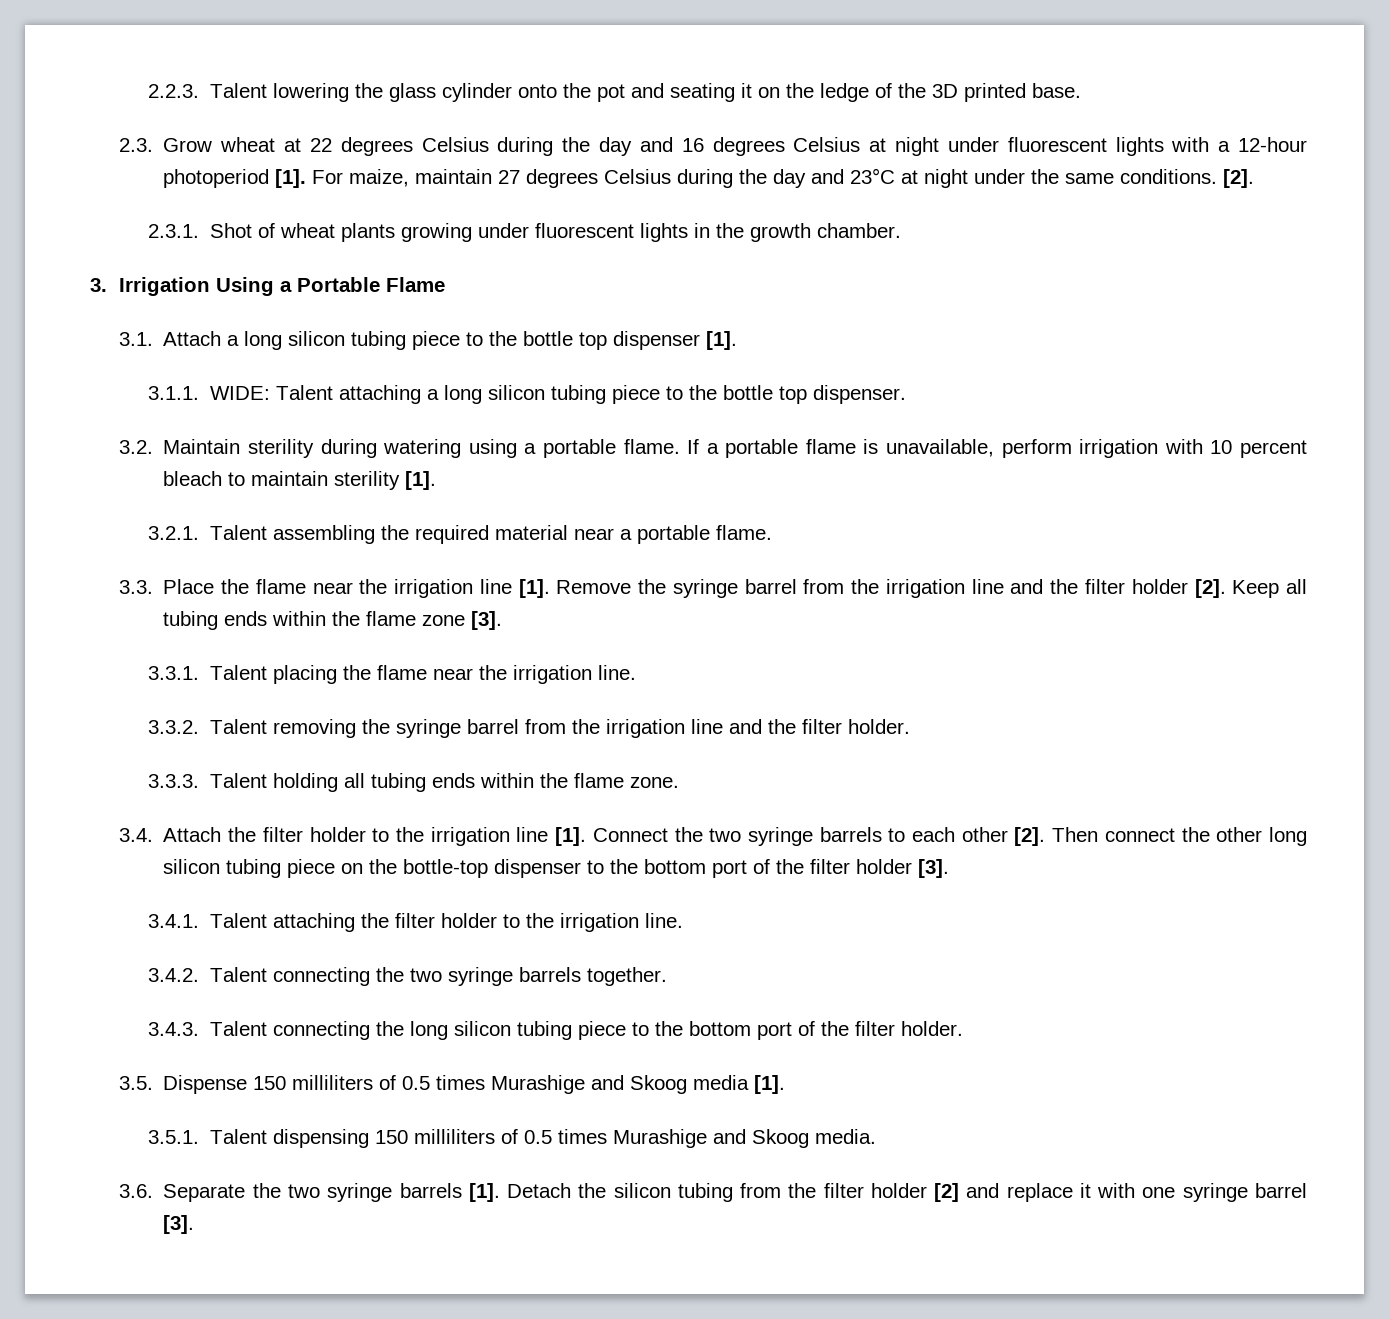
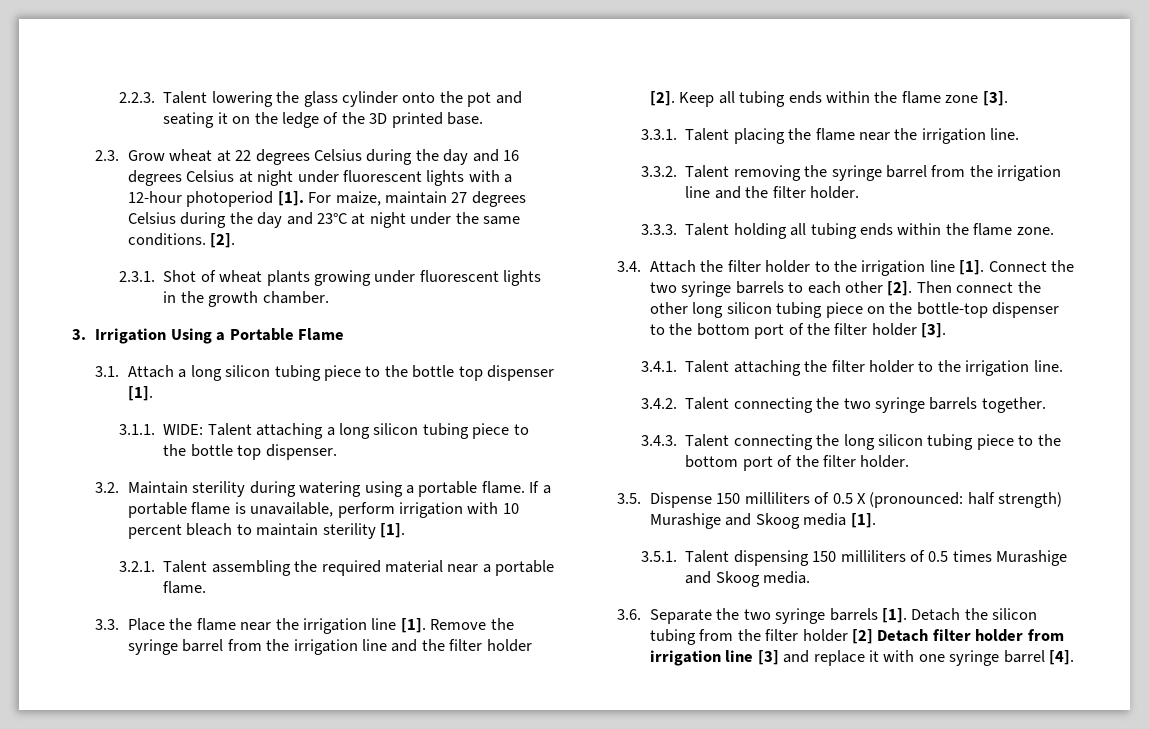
[436,1075,486,1090] times -> [857,492,1063,508] X (pronounced: half strength)
(960, 1192) none -> [877,629,1064,642] [649,650,779,666] Detach filter holder from irrigation line [3]
[163,1215,195,1234] [3]. -> [1049,650,1075,665] [4].

